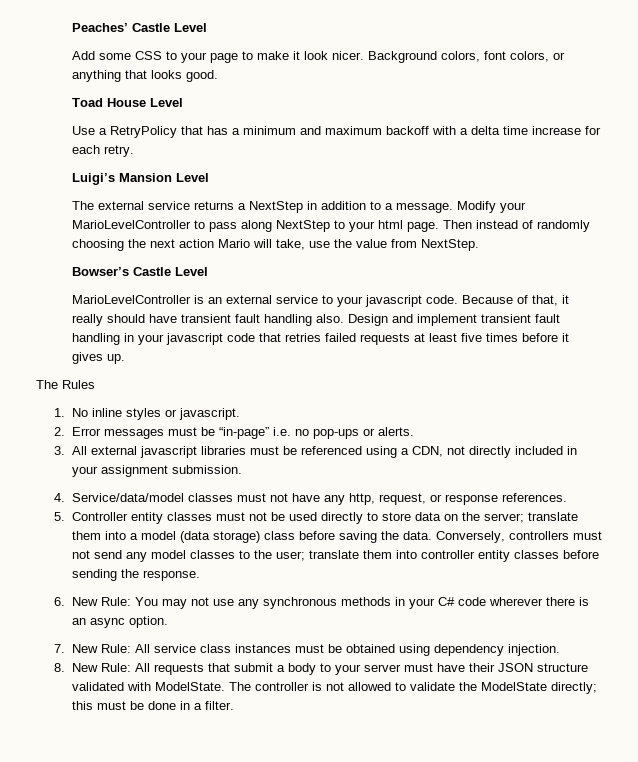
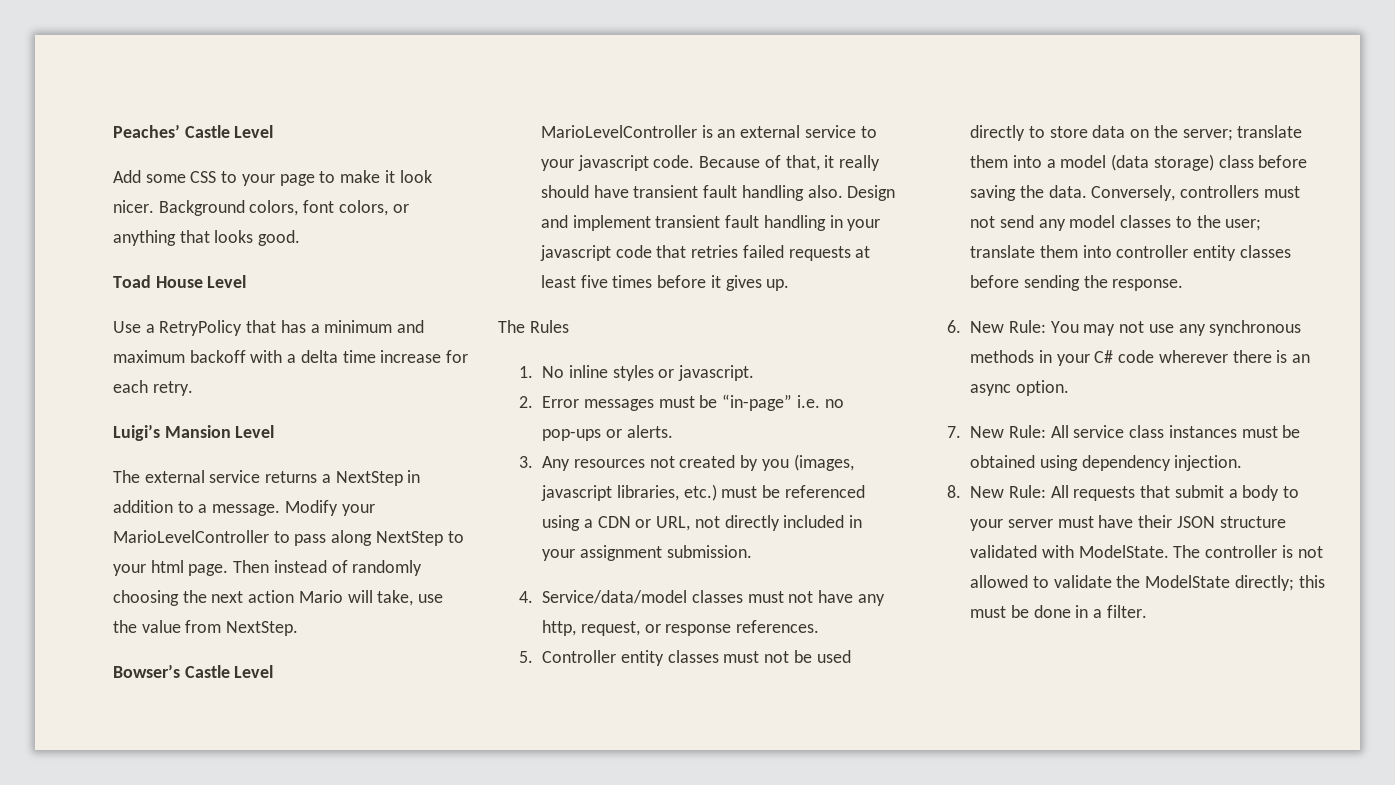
[71,446,246,458] All external javascript libraries -> [542,454,854,471] [541,484,717,501] Any resources not created by you (images, javascript libraries, etc.)
[411,446,443,457] CDN, -> [597,516,691,531] CDN or URL,

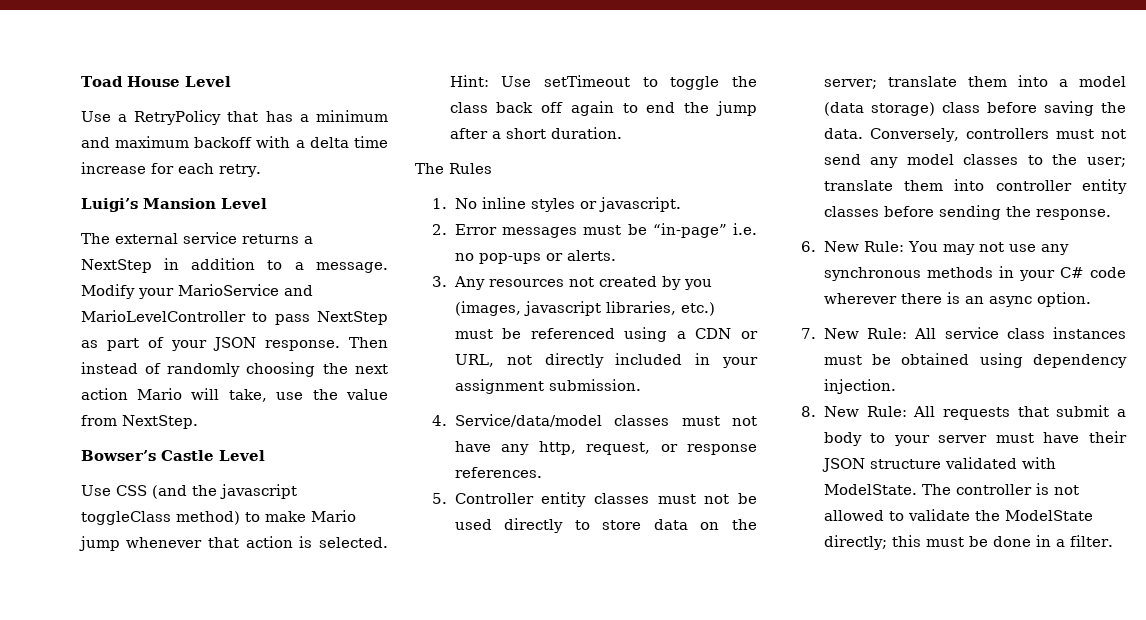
[112,124,274,138] [112,170,432,186] [112,200,409,216] [112,230,301,246] Peaches’ Castle Level // Add some CSS to your page to make it look nicer. Background colors, font colors, or anything that looks good. // -> (80, 81) none
(375, 510) none -> [177,284,313,296] MarioService and
[331,530,464,546] [112,560,229,576] along NextStep to your html page. -> [317,311,388,325] [80,337,340,351] NextStep as part of your JSON response.
[540,125,877,138] [540,155,881,171] [540,185,896,201] [540,215,881,231] [539,245,871,261] [540,275,790,291] MarioLevelController is an external service to your javascript code. Because of that, it really should have transient fault handling also. Design and implement transient fault handling in your javascript code that retries failed requests at least five times before it gives up. -> [80,484,297,499] [80,510,356,525] [78,536,388,551] [449,75,757,90] [449,101,757,116] [449,127,622,139] Use CSS (and the javascript toggleClass method) to make Mario jump whenever that action is selected. Hint: Use setTimeout to toggle the class back off again to end the jump after a short duration.

